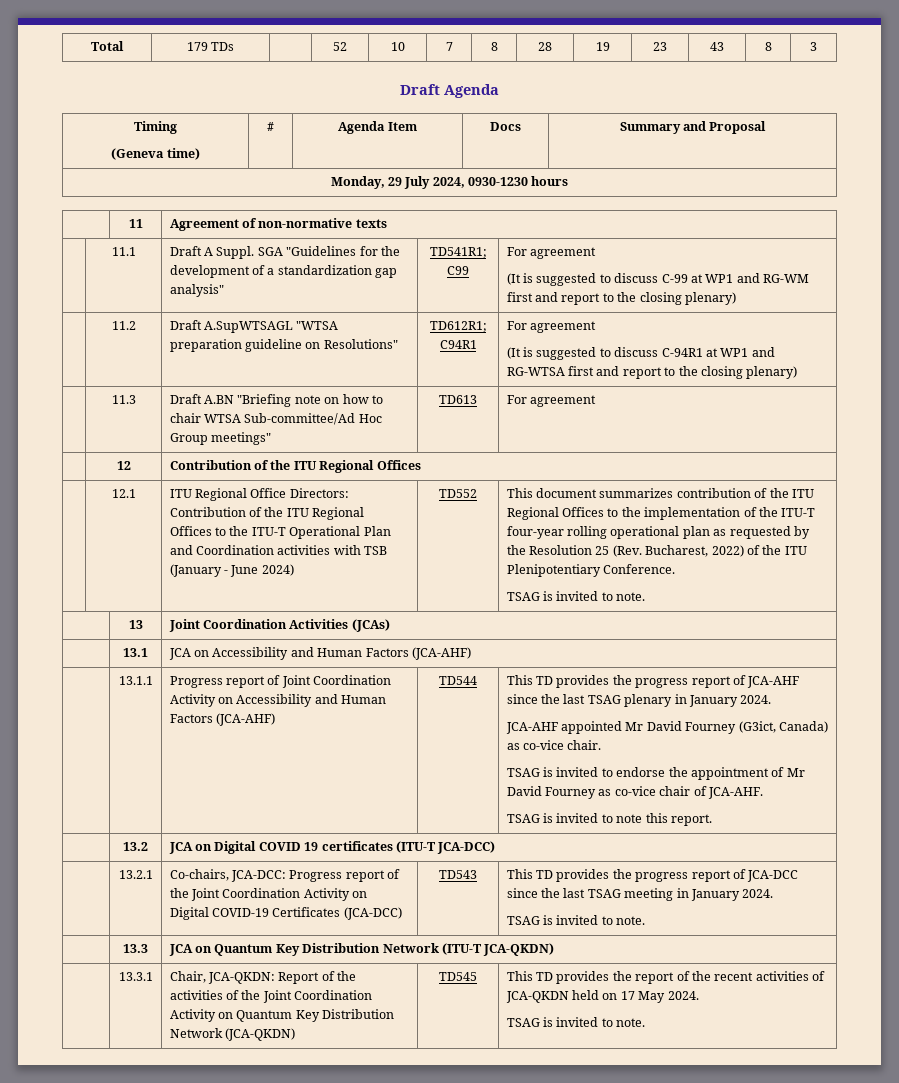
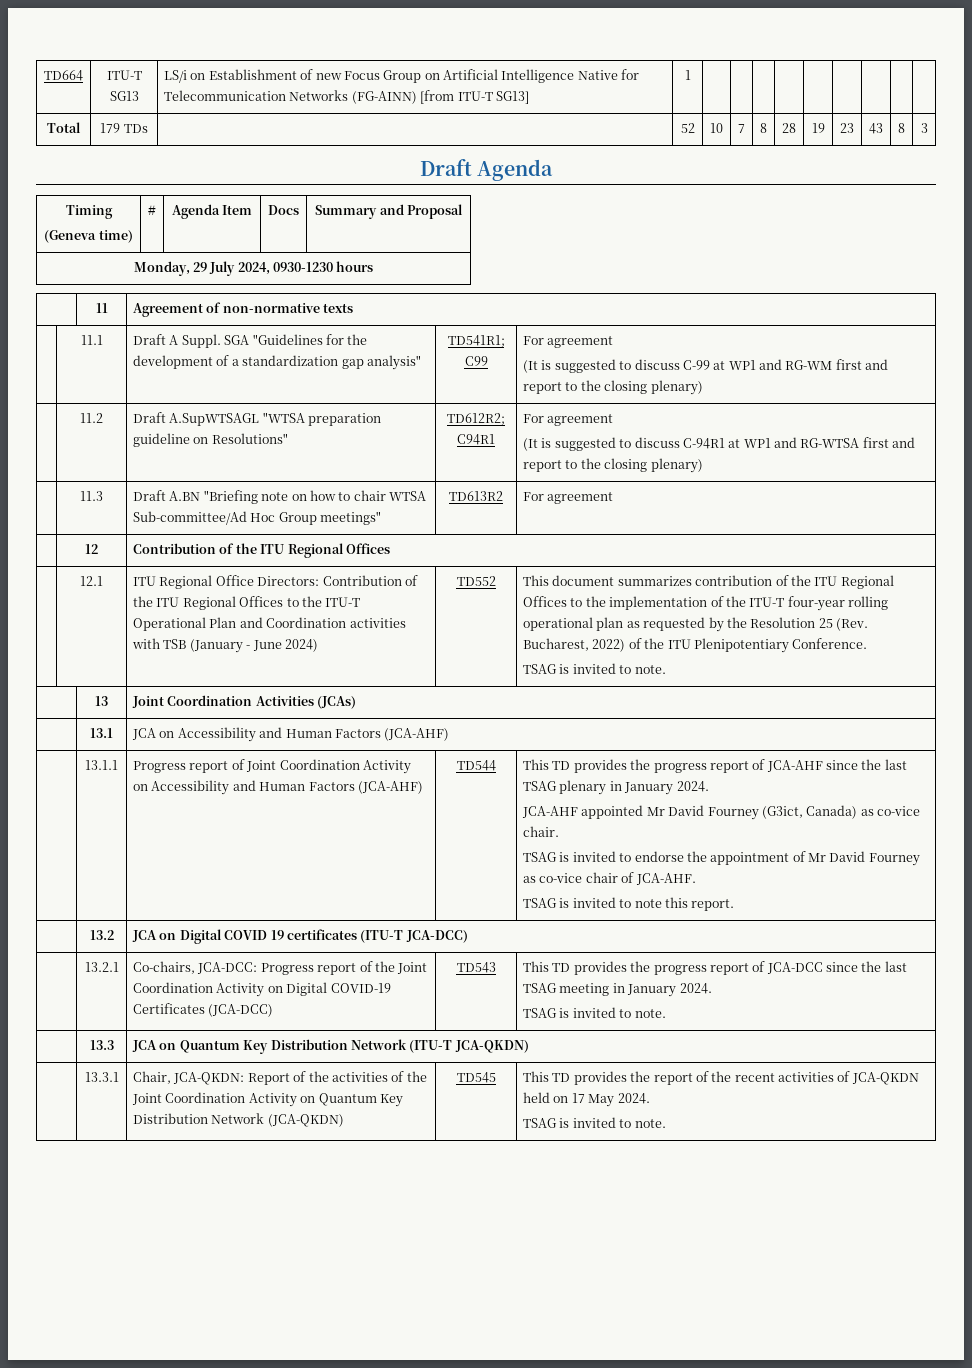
(91, 46) none -> [44,70,83,81] [106,70,142,80] [109,91,139,101] [164,69,640,83] [164,90,529,104] [684,70,691,80] TD664 | ITU-T SG13 | LS/i on Establishment of new Focus Group on Artificial Intelligence Native for Telecommunication Networks (FG-AINN) [from ITU-T SG13] | 1 | | | | | | | | | //
[429,321,487,332] TD612R1; -> [447,413,505,425] TD612R2;
[439,395,477,404] TD613 -> [449,491,503,501] TD613R2

